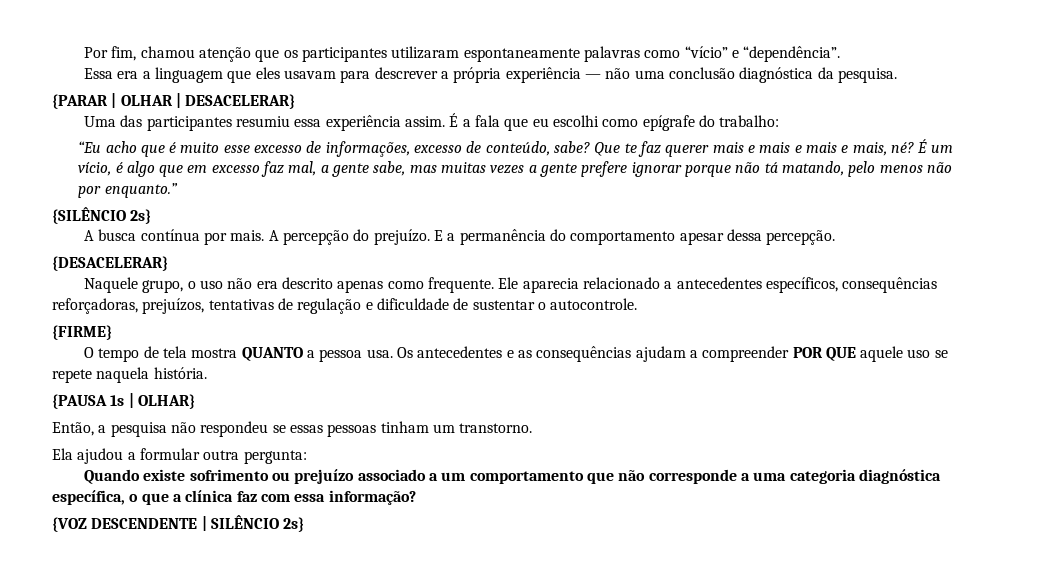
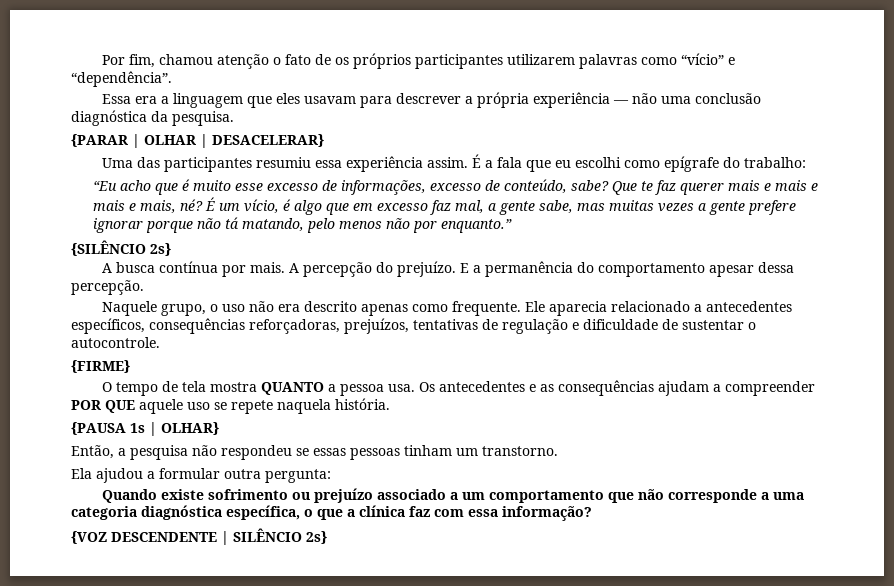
[255,46,580,62] que os participantes utilizaram espontaneamente -> [273,53,576,69] o fato de os próprios participantes utilizarem
[52,256,168,271] // {DESACELERAR} -> (144, 287) none

